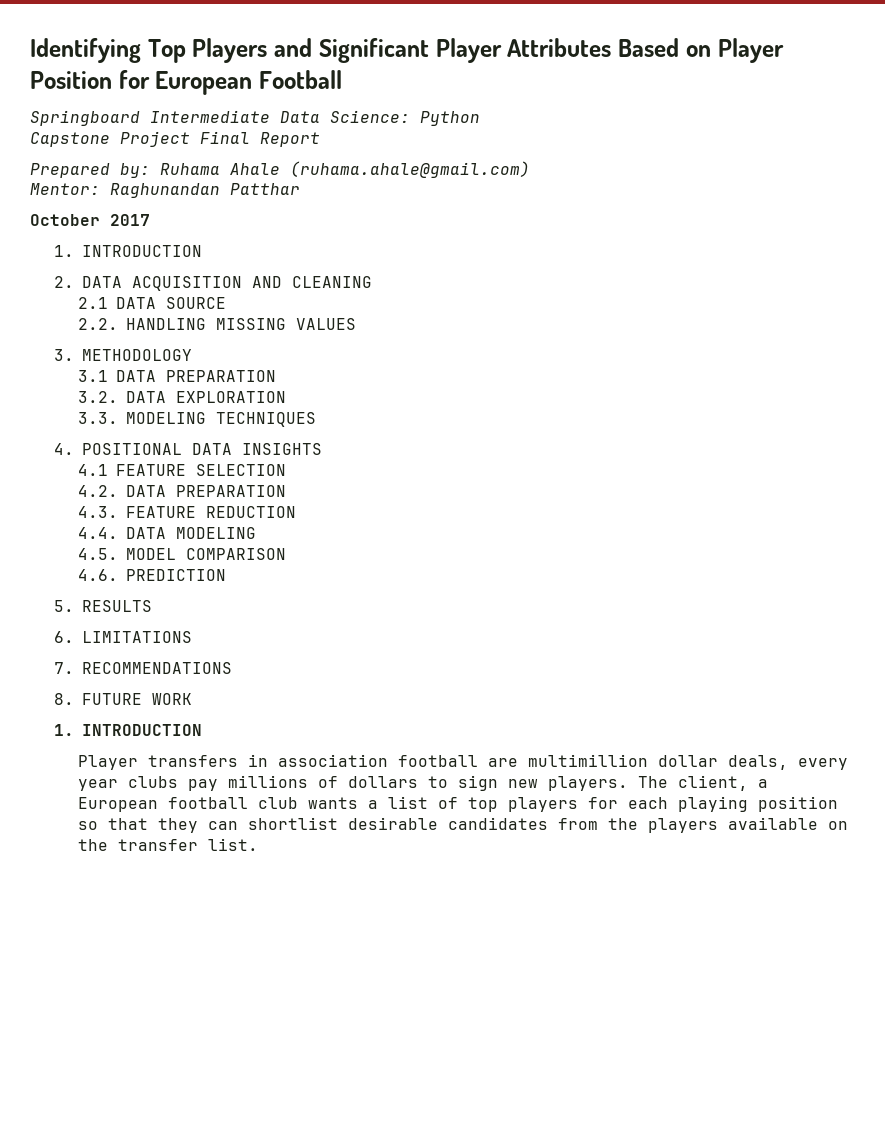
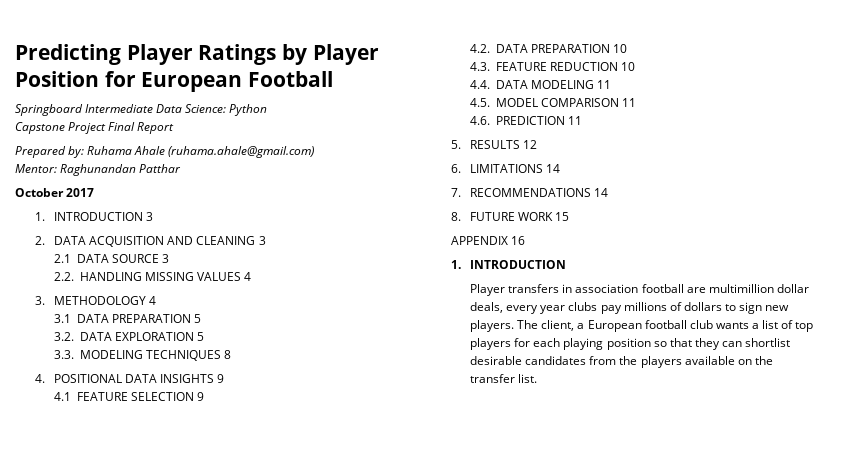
[30,38,711,63] Identifying Top Players and Significant Player Attributes Based on -> [15,44,308,65] Predicting Player Ratings by
(202, 251) none -> [146,212,154,221] 3
(372, 282) none -> [258,236,266,245] 3
(226, 303) none -> [162,254,170,263] 3
(356, 324) none -> [244,272,252,281] 4
(192, 355) none -> [149,296,157,305] 4
(276, 376) none -> [194,314,202,323] 5
(286, 397) none -> [197,332,205,341] 5
(316, 419) none -> [224,350,232,359] 8
(322, 449) none -> [217,374,225,383] 9
(286, 470) none -> [197,392,205,401] 9
(286, 491) none -> [613,44,628,53] 10
(296, 512) none -> [621,62,636,71] 10
(256, 533) none -> [597,80,612,89] 11
(286, 554) none -> [622,98,637,107] 11
(226, 575) none -> [568,116,583,125] 11
(152, 606) none -> [523,140,538,149] 12
(192, 637) none -> [546,164,561,173] 14
(232, 668) none -> [594,188,609,197] 14
(192, 699) none -> [555,212,570,221] [450,236,525,245] 15 // APPENDIX 16

